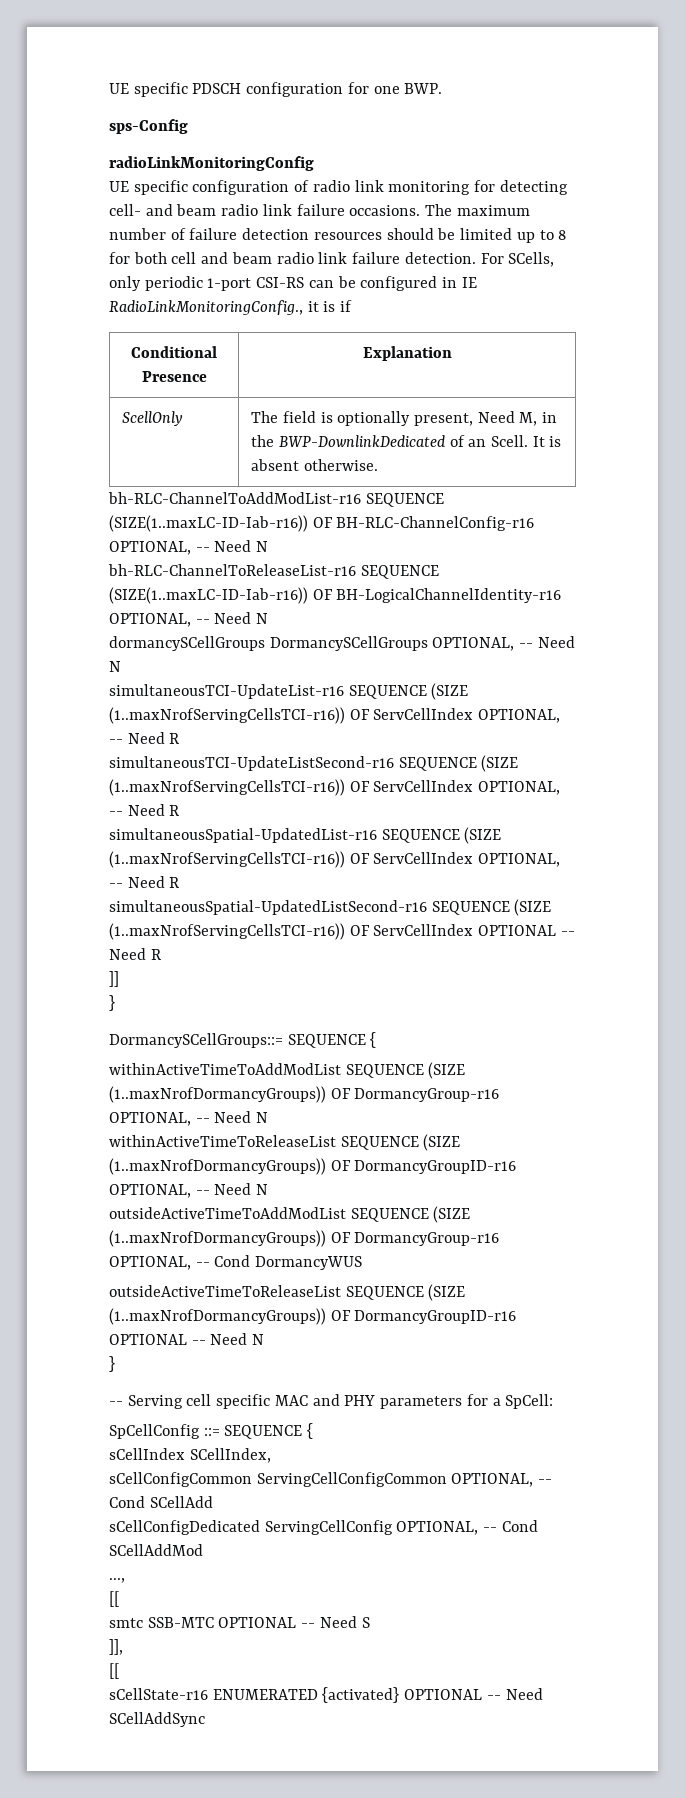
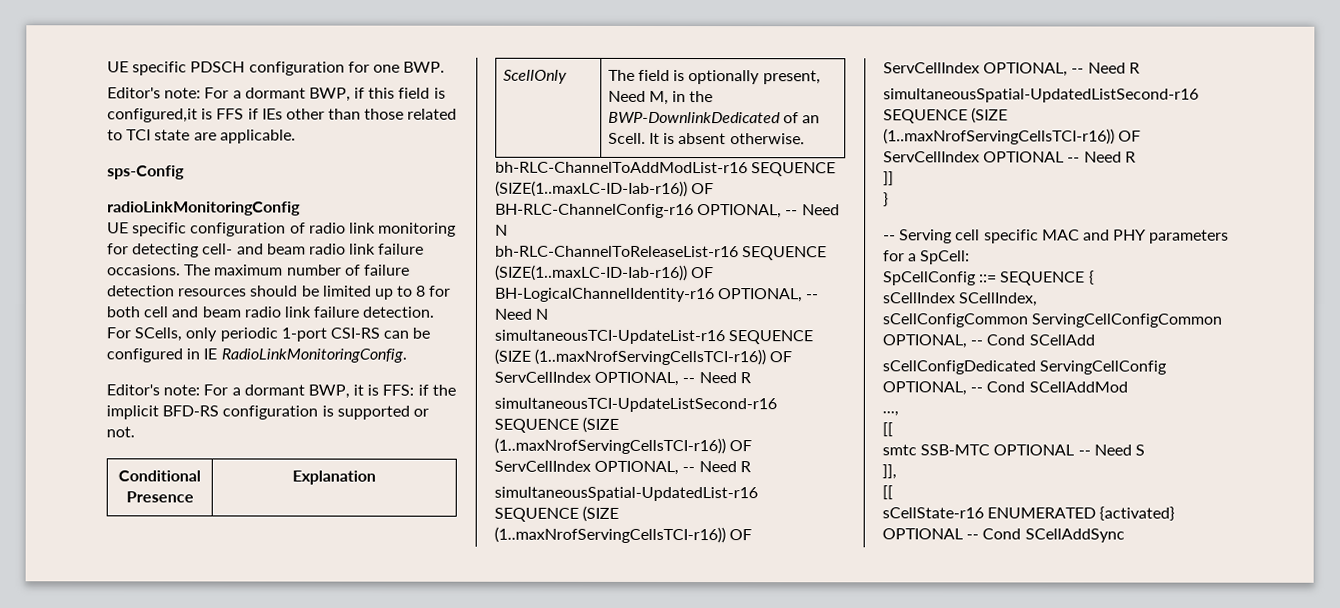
(443, 88) none -> [107,87,446,102] [107,108,458,123] [107,129,296,144] // Editor's note: For a dormant BWP, if this field is configured,it is FFS if IEs other than those related to TCI state are applicable.
[109,300,303,315] RadioLinkMonitoringConfig., -> [220,348,407,363] [106,384,350,399] RadioLinkMonitoringConfig. // Editor's note: For a dormant BWP,
[340,300,353,312] if -> [382,384,456,396] [106,405,429,420] [106,426,135,438] FFS: if the implicit BFD-RS configuration is supported or not.
[109,636,575,651] [109,661,121,672] // dormancySCellGroups DormancySCellGroups OPTIONAL, -- Need N -> (549, 314) none
[109,1032,377,1048] [109,1062,466,1079] [109,1086,500,1103] [109,1111,269,1126] [109,1134,461,1151] [109,1158,517,1175] [109,1183,269,1198] [109,1206,471,1223] [109,1230,500,1247] [109,1255,363,1270] [109,1284,466,1301] [109,1308,517,1325] [109,1333,265,1345] [109,1356,115,1372] // DormancySCellGroups::= SEQUENCE { // withinActiveTimeToAddModList SEQUENCE (SIZE (1..maxNrofDormancyGroups)) OF DormancyGroup-r16 OPTIONAL, -- Need N // withinActiveTimeToReleaseList SEQUENCE (SIZE (1..maxNrofDormancyGroups)) OF DormancyGroupID-r16 OPTIONAL, -- Need N // outsideActiveTimeToAddModList SEQUENCE (SIZE (1..maxNrofDormancyGroups)) OF DormancyGroup-r16 OPTIONAL, -- Cond DormancyWUS // outsideActiveTimeToReleaseList SEQUENCE (SIZE (1..maxNrofDormancyGroups)) OF DormancyGroupID-r16 OPTIONAL -- Need N // } -> (889, 199) none
[505,1688,543,1700] Need -> [982,528,1022,540] Cond

